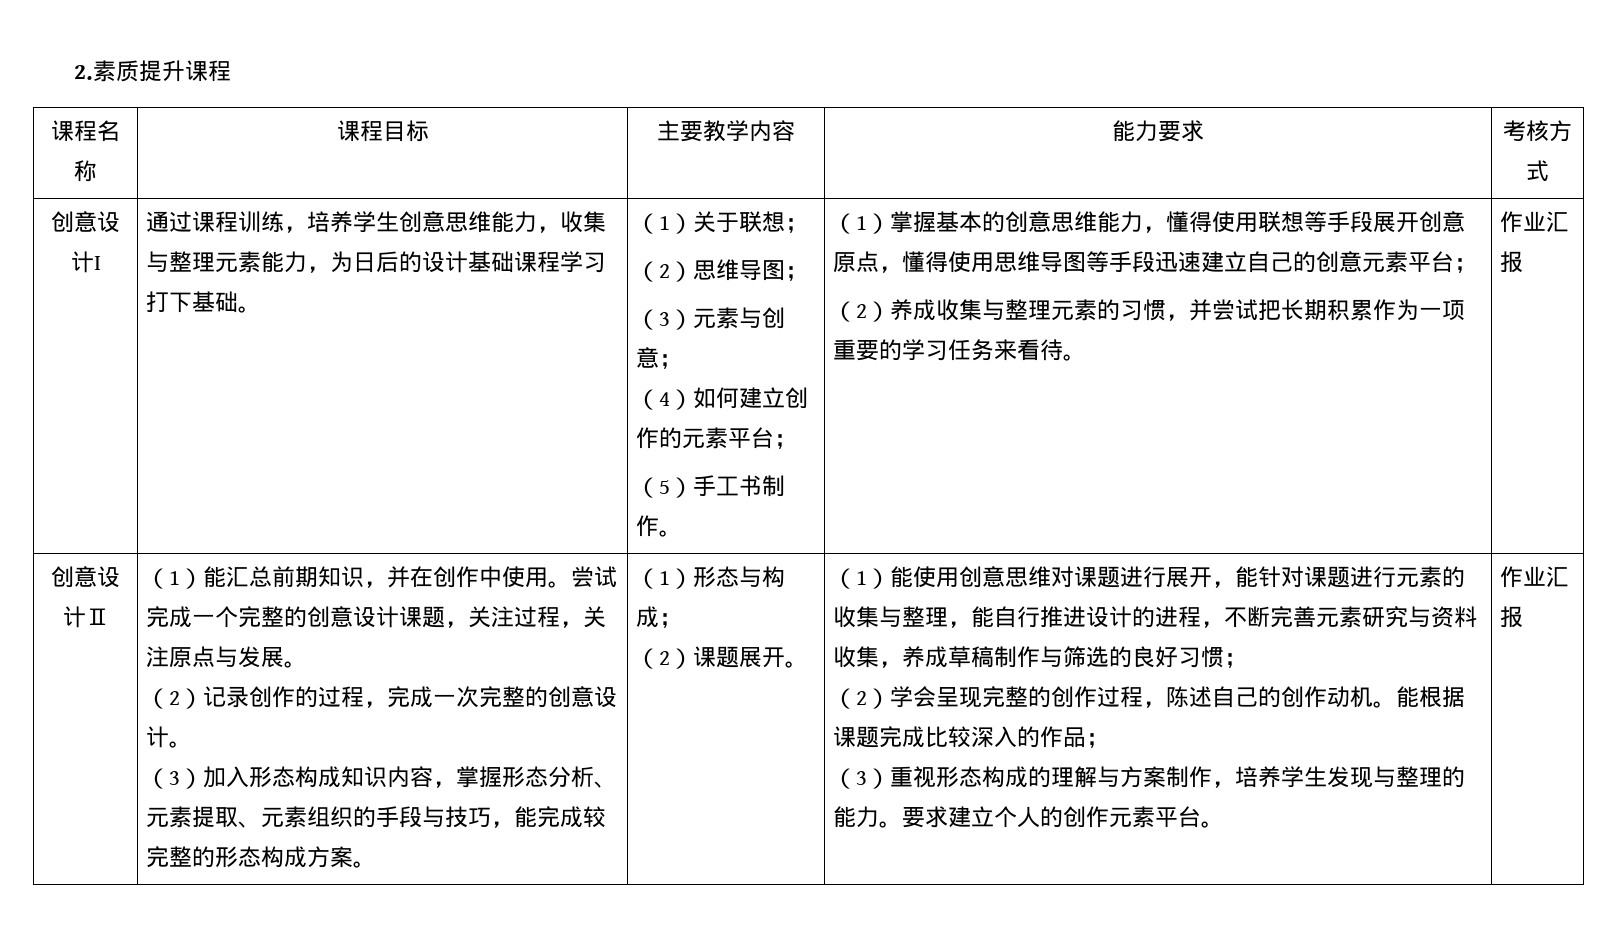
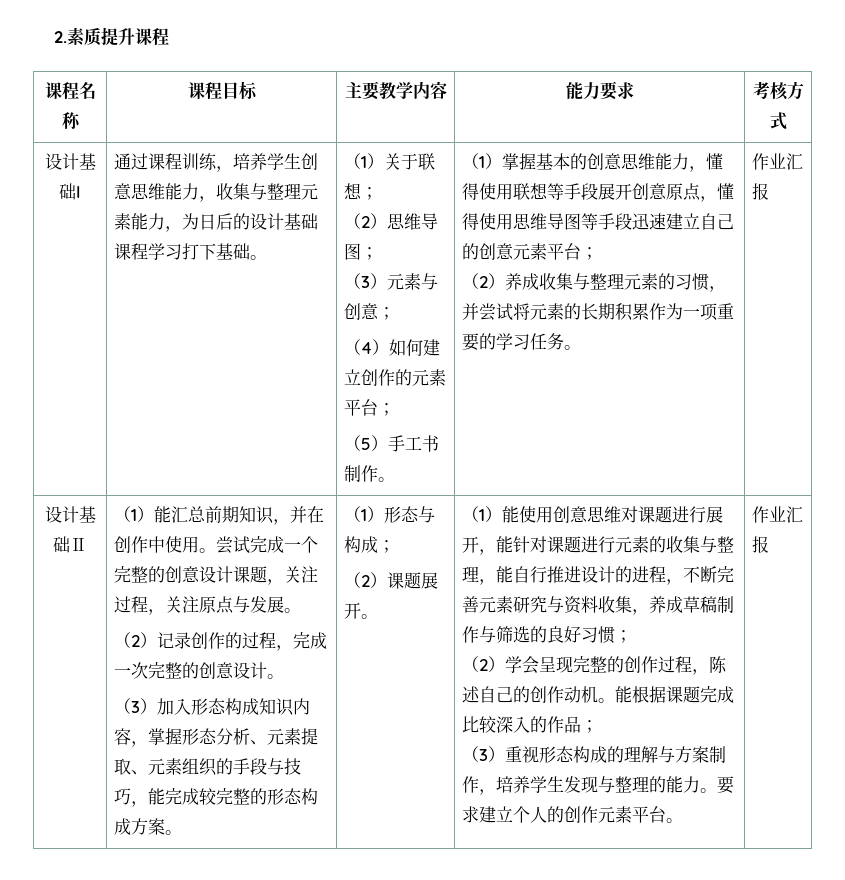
[51,211,120,233] [70,251,94,273] 创意设计 -> [44,153,96,170] [59,183,76,200] 设计基础
[1258,299,1282,321] 把 -> [513,303,582,320] 将元素的
[994,339,1064,361] 来看待 -> (565, 341) none
[51,566,120,588] [62,606,86,628] 创意设计 -> [44,506,96,523] [53,536,70,553] 设计基础

